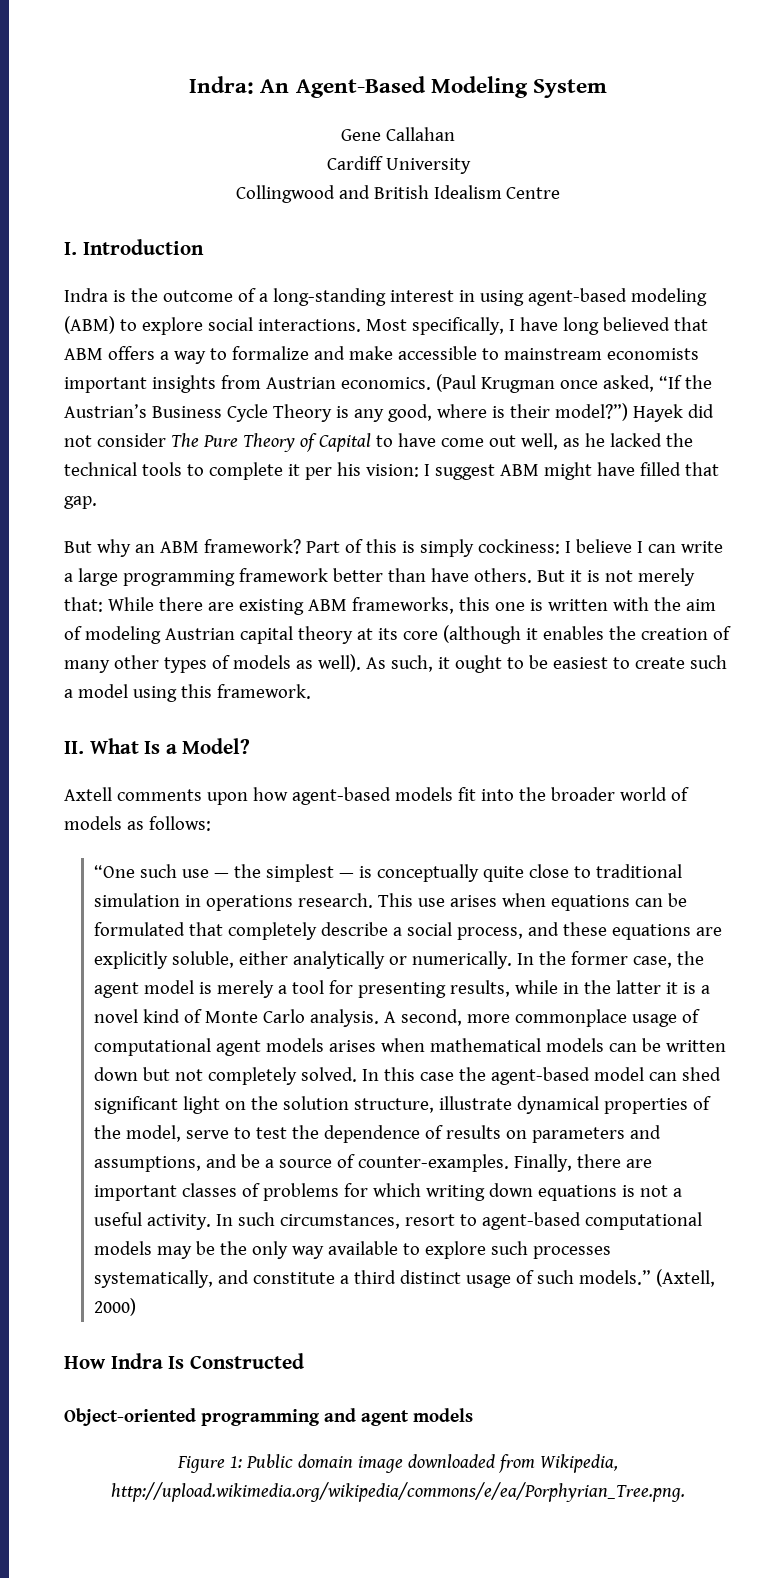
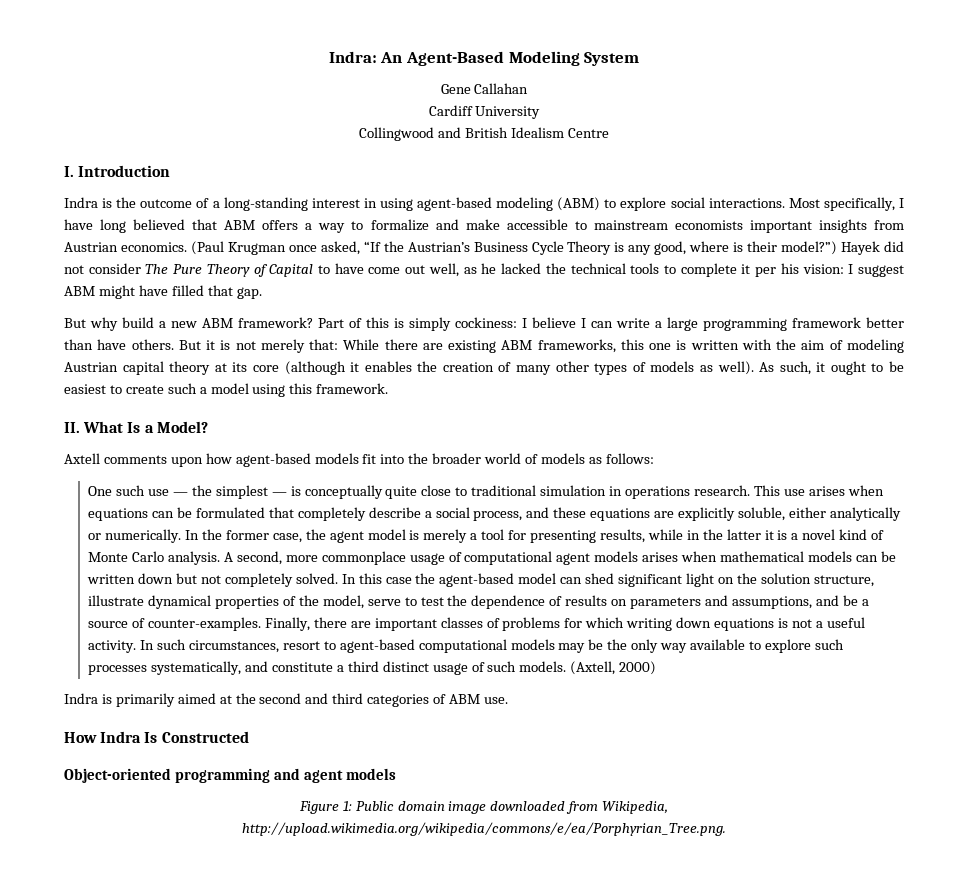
[134,544,155,553] an -> [122,317,197,328] build a new
[94,865,136,878] “One -> [88,486,113,496] One
[579,1270,652,1285] models.” -> [519,661,567,672] models.
(137, 1307) none -> [64,693,508,707] // Indra is primarily aimed at the second and third categories of ABM use.

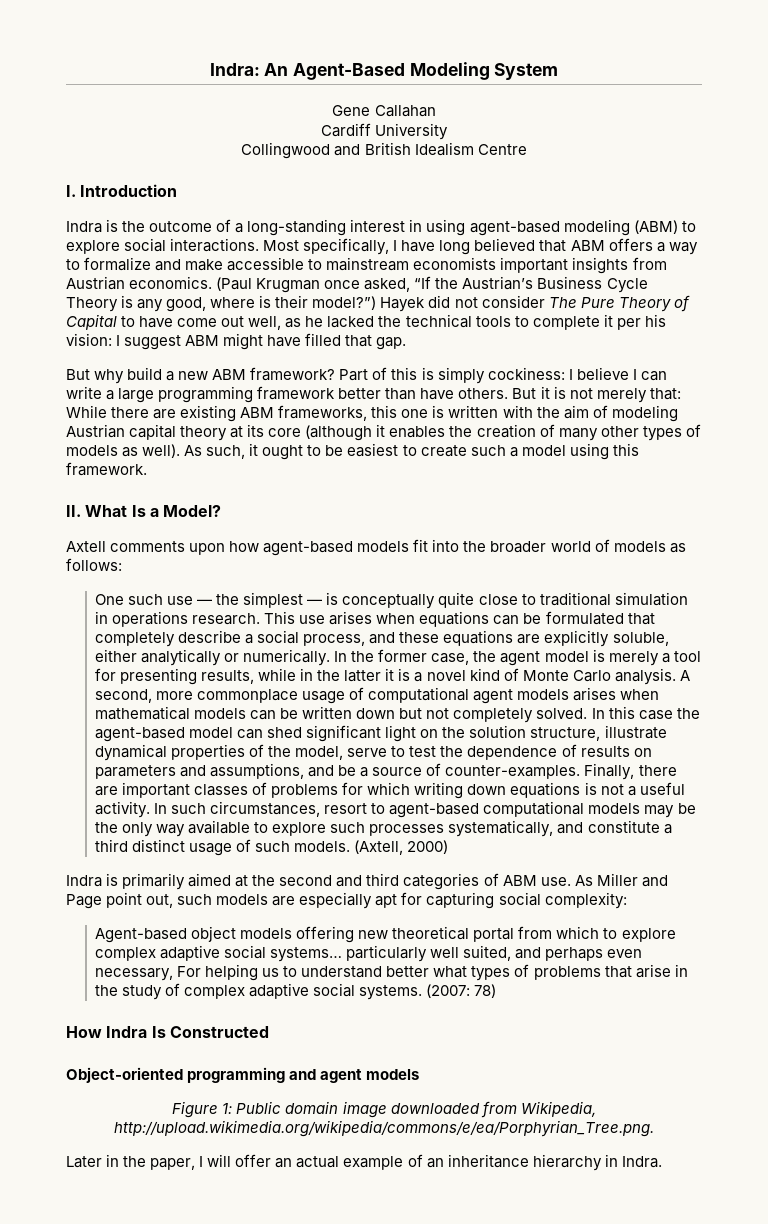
(508, 700) none -> [574,873,668,887] [66,892,627,909] [95,926,676,943] [95,945,643,962] [95,964,688,981] [95,983,497,1000] As Miller and Page point out, such models are especially apt for capturing social complexity: // Agent-based object models offering new theoretical portal from which to explore complex adaptive social systems… particularly well suited, and perhaps even necessary, For helping us to understand better what types of problems that arise in the study of complex adaptive social systems. (2007: 78)
(726, 829) none -> [66,1154,662,1171] // Later in the paper, I will offer an actual example of an inheritance hierarchy in Indra.

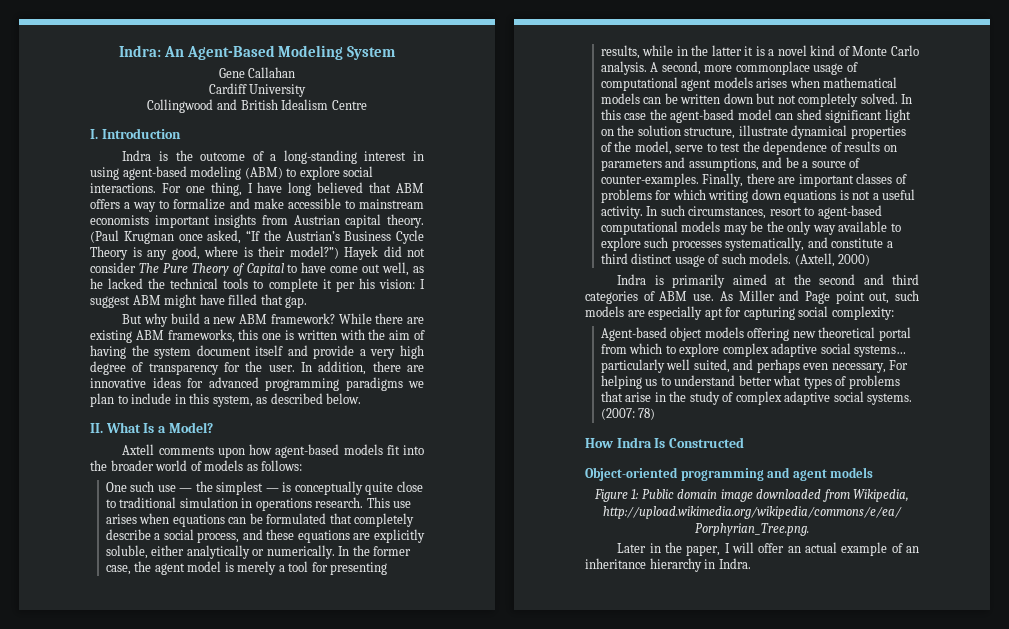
[263,238,390,255] Most specifically, -> [161,182,242,196] For one thing,
[129,276,213,289] economics. -> [345,214,424,228] capital theory.
[339,367,667,384] [66,386,681,403] Part of this is simply cockiness: I believe I can write a large programming framework better than have others. But it is not merely that: -> (335, 318) none
[611,405,678,422] [66,424,701,441] [66,443,639,460] [66,462,147,476] modeling Austrian capital theory at its core (although it enables the creation of many other types of models as well). As such, it ought to be easiest to create such a model using this framework. -> [90,345,424,359] [90,361,424,375] [90,377,424,391] [90,393,362,407] having the system document itself and provide a very high degree of transparency for the user. In addition, there are innovative ideas for advanced programming paradigms we plan to include in this system, as described below.

